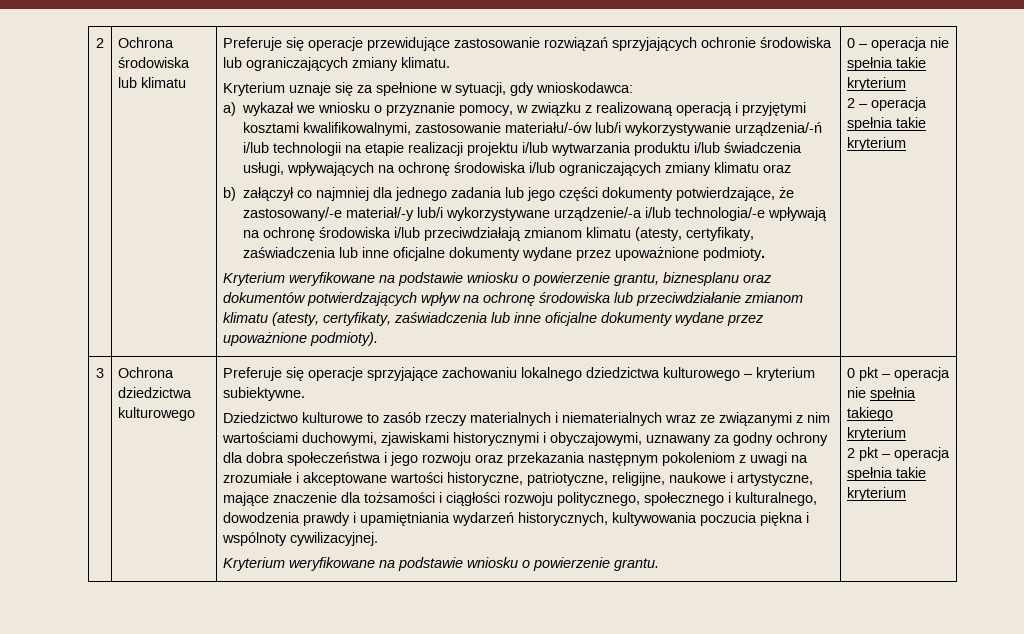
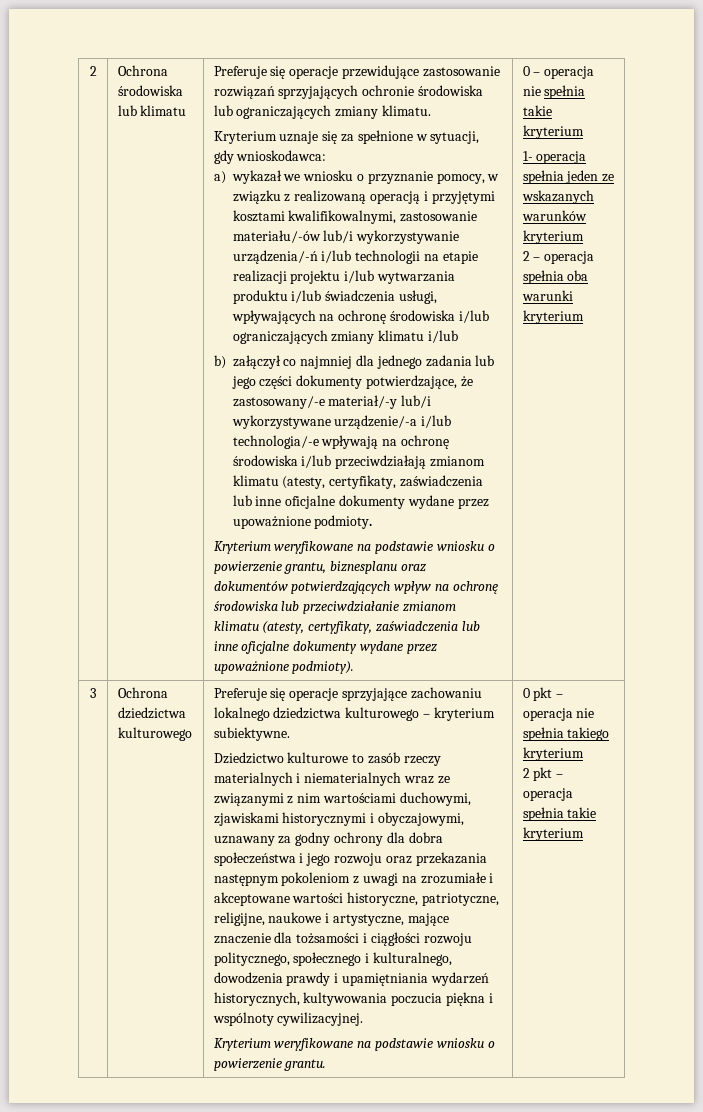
[763,164,792,173] oraz -> [427,330,458,343] i/lub
(907, 84) none -> [522,151,587,164] [522,170,615,184] [521,190,594,204] [521,210,587,221] [522,230,584,244] // 1- operacja spełnia jeden ze wskazanych warunków kryterium
[896,117,927,128] takie -> [567,270,589,281] [521,290,573,301] oba warunki

